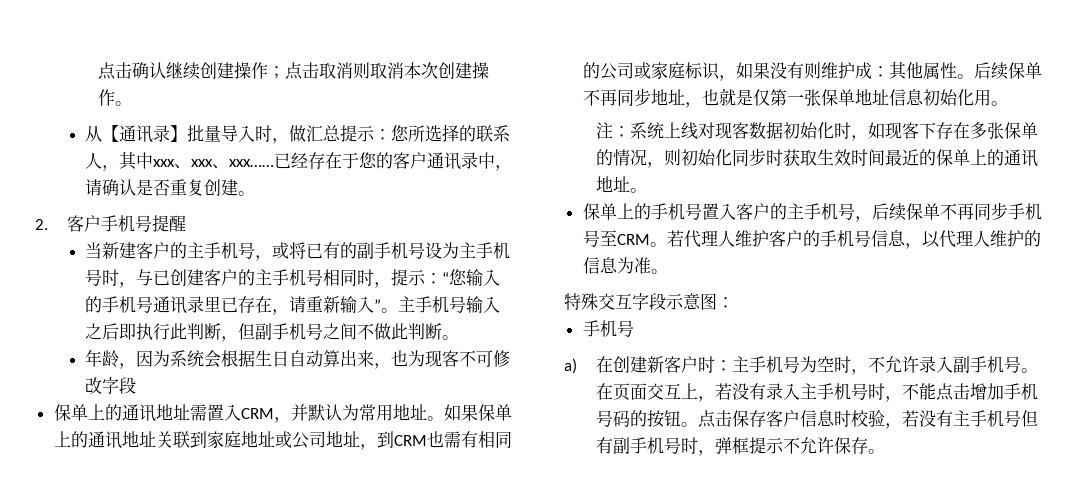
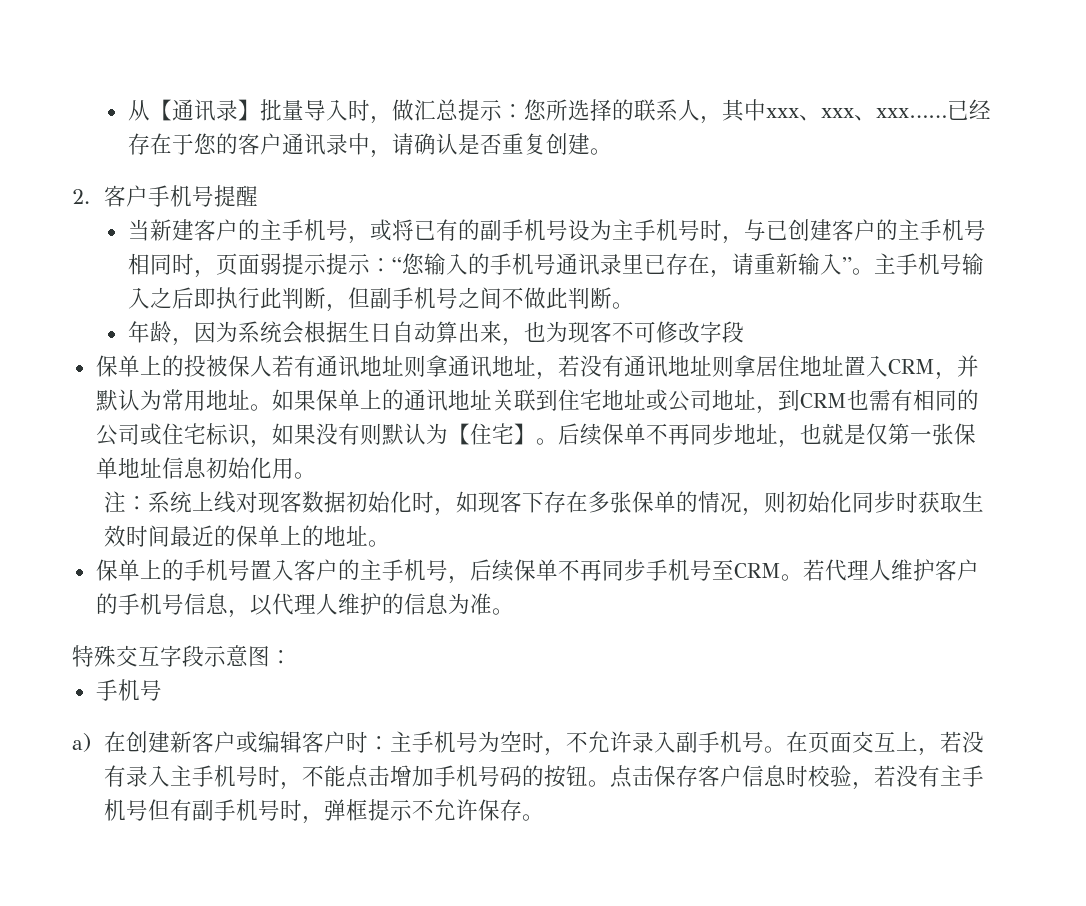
[98,62,490,80] [98,89,133,106] 点击确认继续创建操作；点击取消则取消本次创建操作。 // -> (127, 110) none
(392, 285) none -> [215,253,326,275] 页面弱提示
[121,404,207,422] 通讯地址需 -> [183,355,844,380] 投被保人若有通讯地址则拿通讯地址，若没有通讯地址则拿居住地址
[206,431,241,449] 家庭 -> [557,389,602,411] 住宅
[650,62,685,80] 家庭 -> [161,423,206,445] 住宅
[820,61,957,80] 维护成：其他属性 -> [381,423,536,445] 默认为【住宅】
[1003,149,1038,167] 通讯 -> (324, 535) none
(698, 364) none -> [235,731,346,753] 或编辑客户

